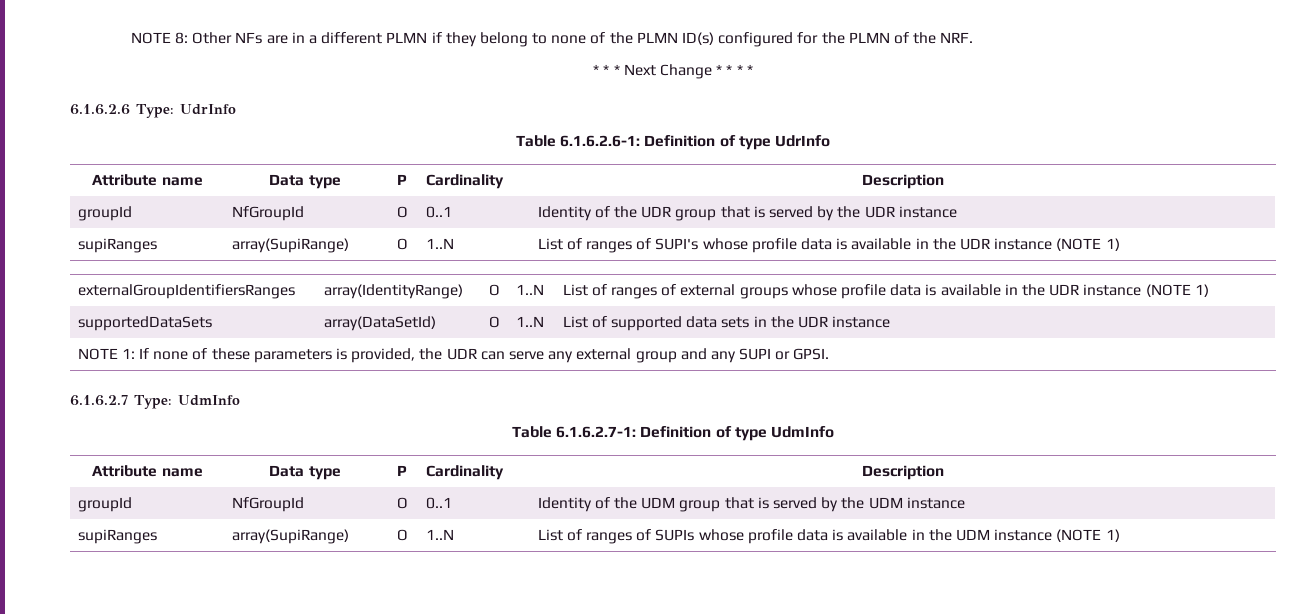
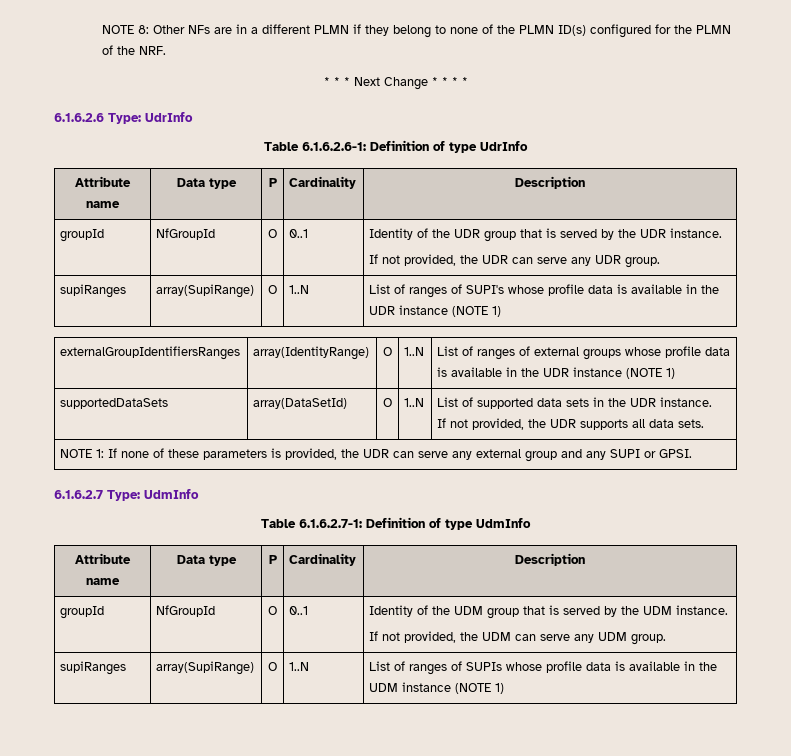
[898,206,957,218] instance -> [670,228,723,238] [369,254,661,268] instance. // If not provided, the UDR can serve any UDR group.
[832,316,891,328] instance -> [660,397,713,407] [437,418,705,430] instance. // If not provided, the UDR supports all data sets.
[906,497,965,509] instance -> [676,605,729,615] [369,631,667,645] instance. // If not provided, the UDM can serve any UDM group.

